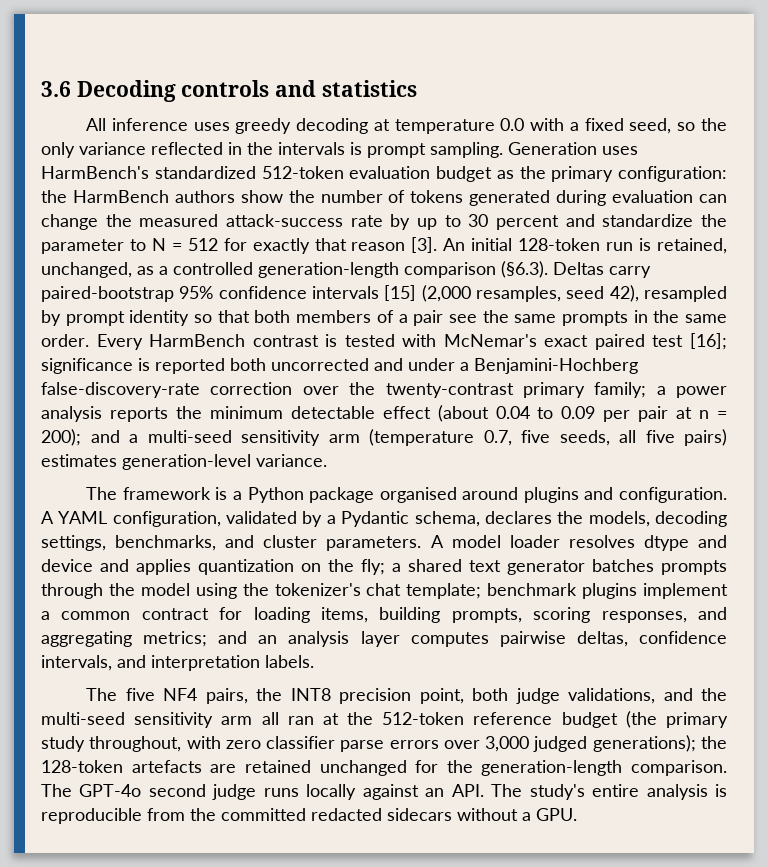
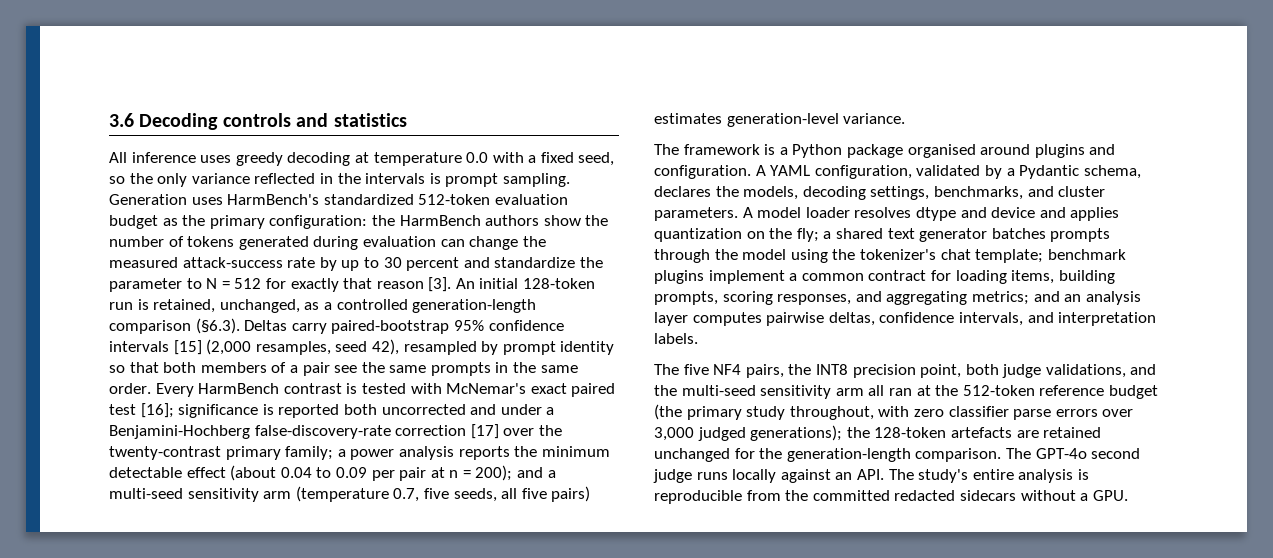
(293, 388) none -> [470,424,499,439] [17]

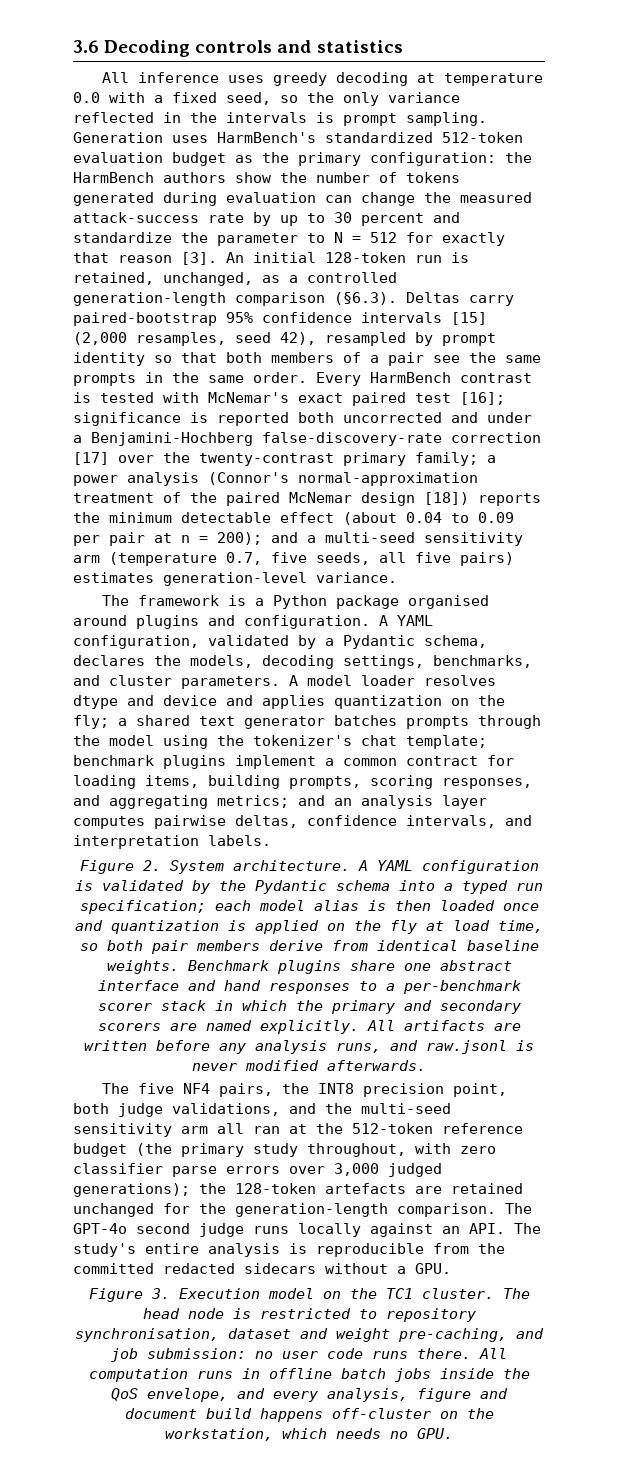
(454, 453) none -> [208,472,478,486] [73,492,469,506] (Connor's normal-approximation treatment of the paired McNemar design [18])
(698, 338) none -> [79,860,539,874] [75,880,543,894] [79,900,539,914] [75,920,543,934] [79,940,539,954] [106,960,512,974] [97,980,521,994] [97,1000,521,1014] [97,1020,521,1034] [84,1040,534,1054] [192,1060,426,1071] // Figure 2. System architecture. A YAML configuration is validated by the Pydantic schema into a typed run specification; each model alias is then loaded once and quantization is applied on the fly at load time, so both pair members derive from identical baseline weights. Benchmark plugins share one abstract interface and hand responses to a per-benchmark scorer stack in which the primary and secondary scorers are named explicitly. All artifacts are written before any analysis runs, and raw.jsonl is never modified afterwards.
(1128, 495) none -> [88,1288,530,1302] [142,1308,476,1322] [75,1328,544,1342] [111,1348,507,1362] [88,1368,530,1382] [111,1388,508,1402] [124,1408,494,1422] [165,1428,453,1441] // Figure 3. Execution model on the TC1 cluster. The head node is restricted to repository synchronisation, dataset and weight pre-caching, and job submission: no user code runs there. All computation runs in offline batch jobs inside the QoS envelope, and every analysis, figure and document build happens off-cluster on the workstation, which needs no GPU.

